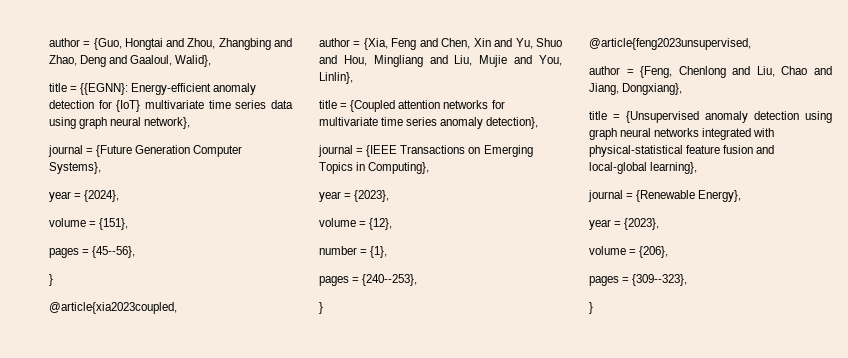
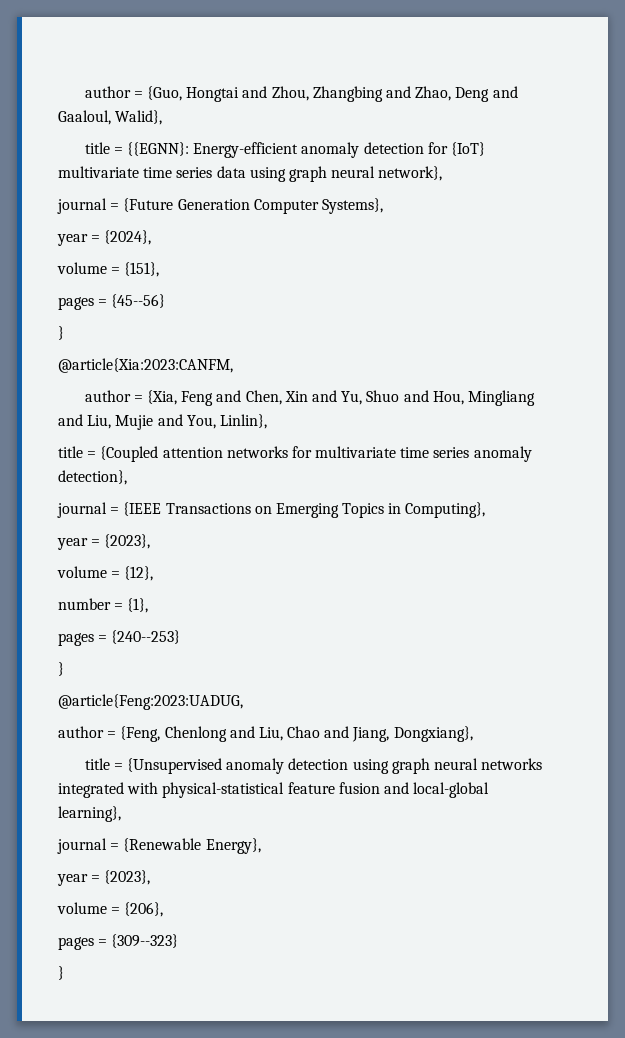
[92,246,136,258] [49,274,53,286] [49,302,177,314] {45--56}, // } // @article{xia2023coupled, -> [111,294,166,308] [58,326,64,340] [58,358,233,373] {45--56} // } // @article{Xia:2023:CANFM,
[362,274,418,286] [319,302,323,314] [589,38,751,50] {240--253}, // } // @article{feng2023unsupervised, -> [111,630,181,644] [58,662,64,676] [58,694,243,710] {240--253} // } // @article{Feng:2023:UADUG,
[632,274,688,286] {309--323}, -> [111,934,179,948] {309--323}

